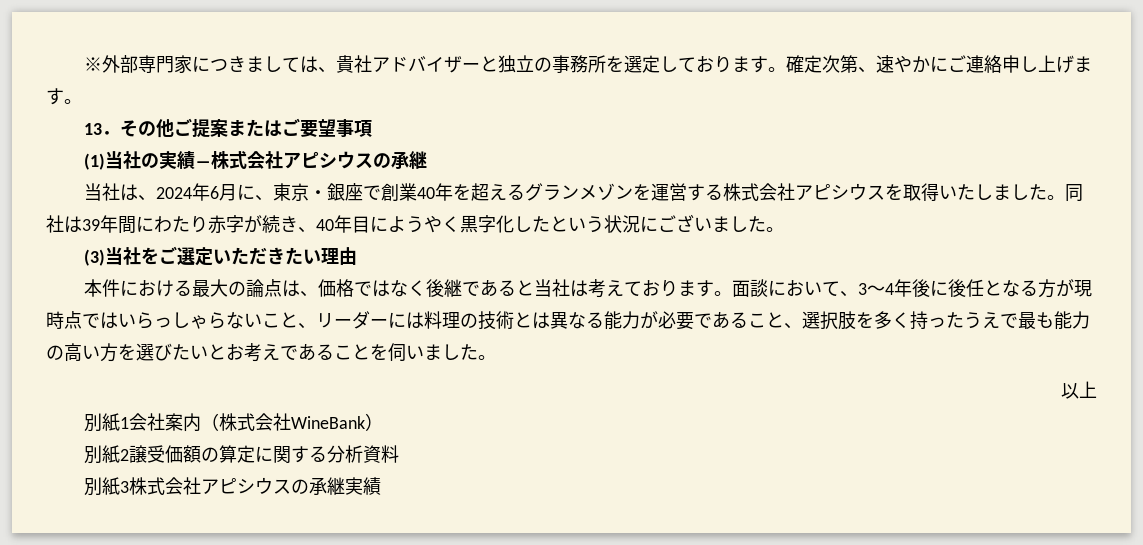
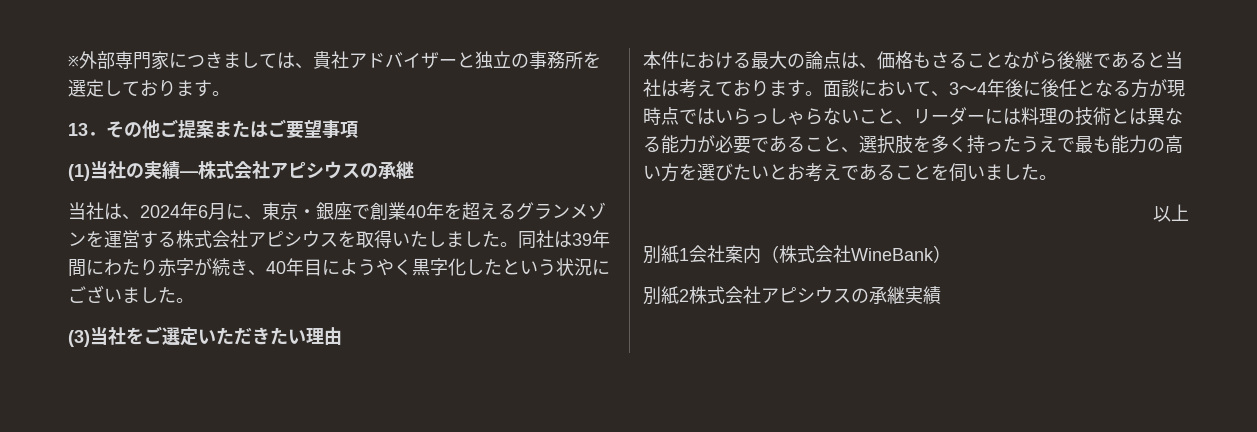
[785,55,1092,73] [46,88,82,105] 確定次第、速やかにご連絡申し上げます。 -> (230, 93) none
[353,280,426,297] ではなく -> [913,51,1057,69] もさることながら
[128,445,399,463] [83,477,129,496] 譲受価額の算定に関する分析資料 // 別紙3 -> (689, 295) none

